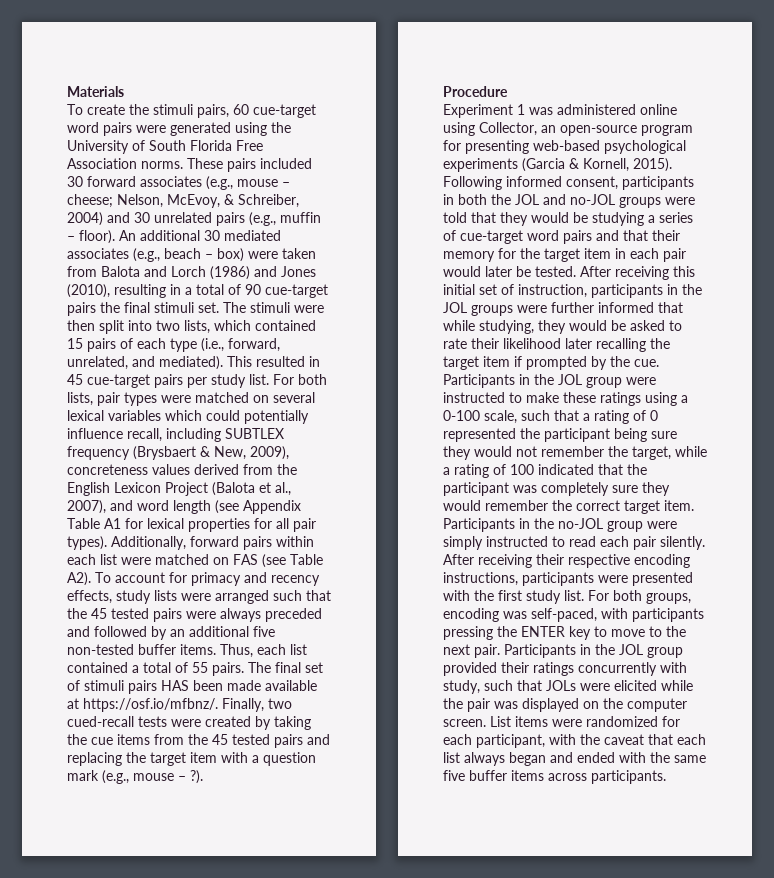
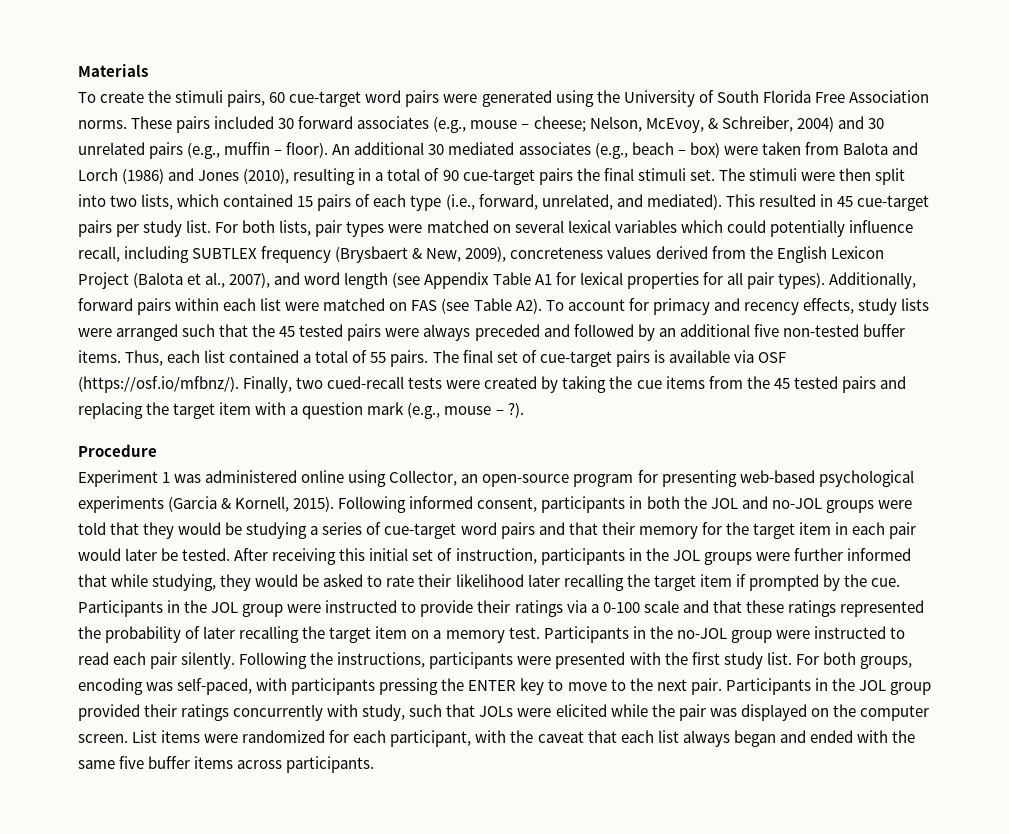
[84,680,317,694] [67,698,218,712] stimuli pairs HAS been made available at https://osf.io/mfbnz/. -> [539,350,786,367] [78,376,239,393] cue-target pairs is available via OSF (https://osf.io/mfbnz/).
[526,392,688,406] [443,410,658,424] [443,428,677,442] [443,446,707,460] [443,464,647,478] [443,482,670,496] [443,500,694,514] make these ratings using a 0-100 scale, such that a rating of 0 represented the participant being sure they would not remember the target, while a rating of 100 indicated that the participant was completely sure they would remember the correct target item. -> [420,600,924,617] [78,626,540,643] provide their ratings via a 0-100 scale and that these ratings represented the probability of later recalling the target item on a memory test.
[443,536,483,550] simply -> (810, 634) none
[443,554,690,568] After receiving their respective encoding -> [239,652,334,669] Following the

